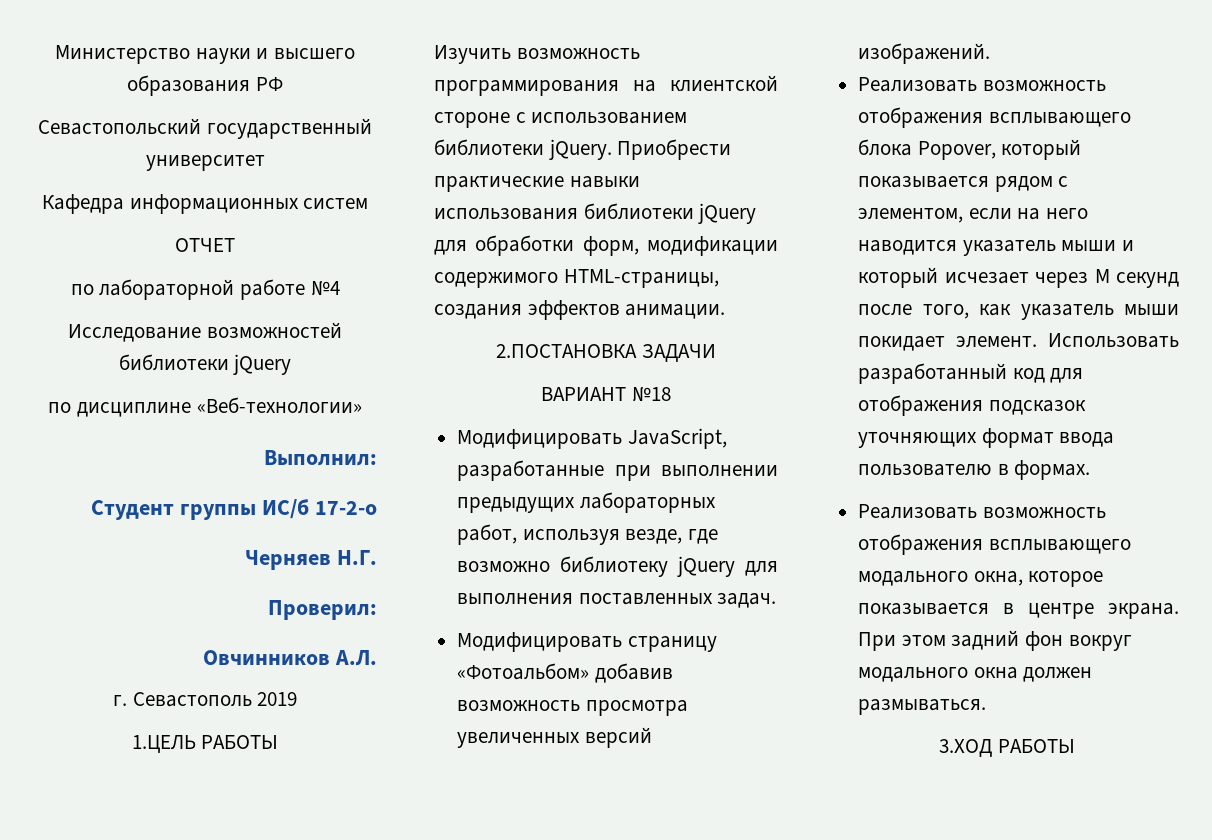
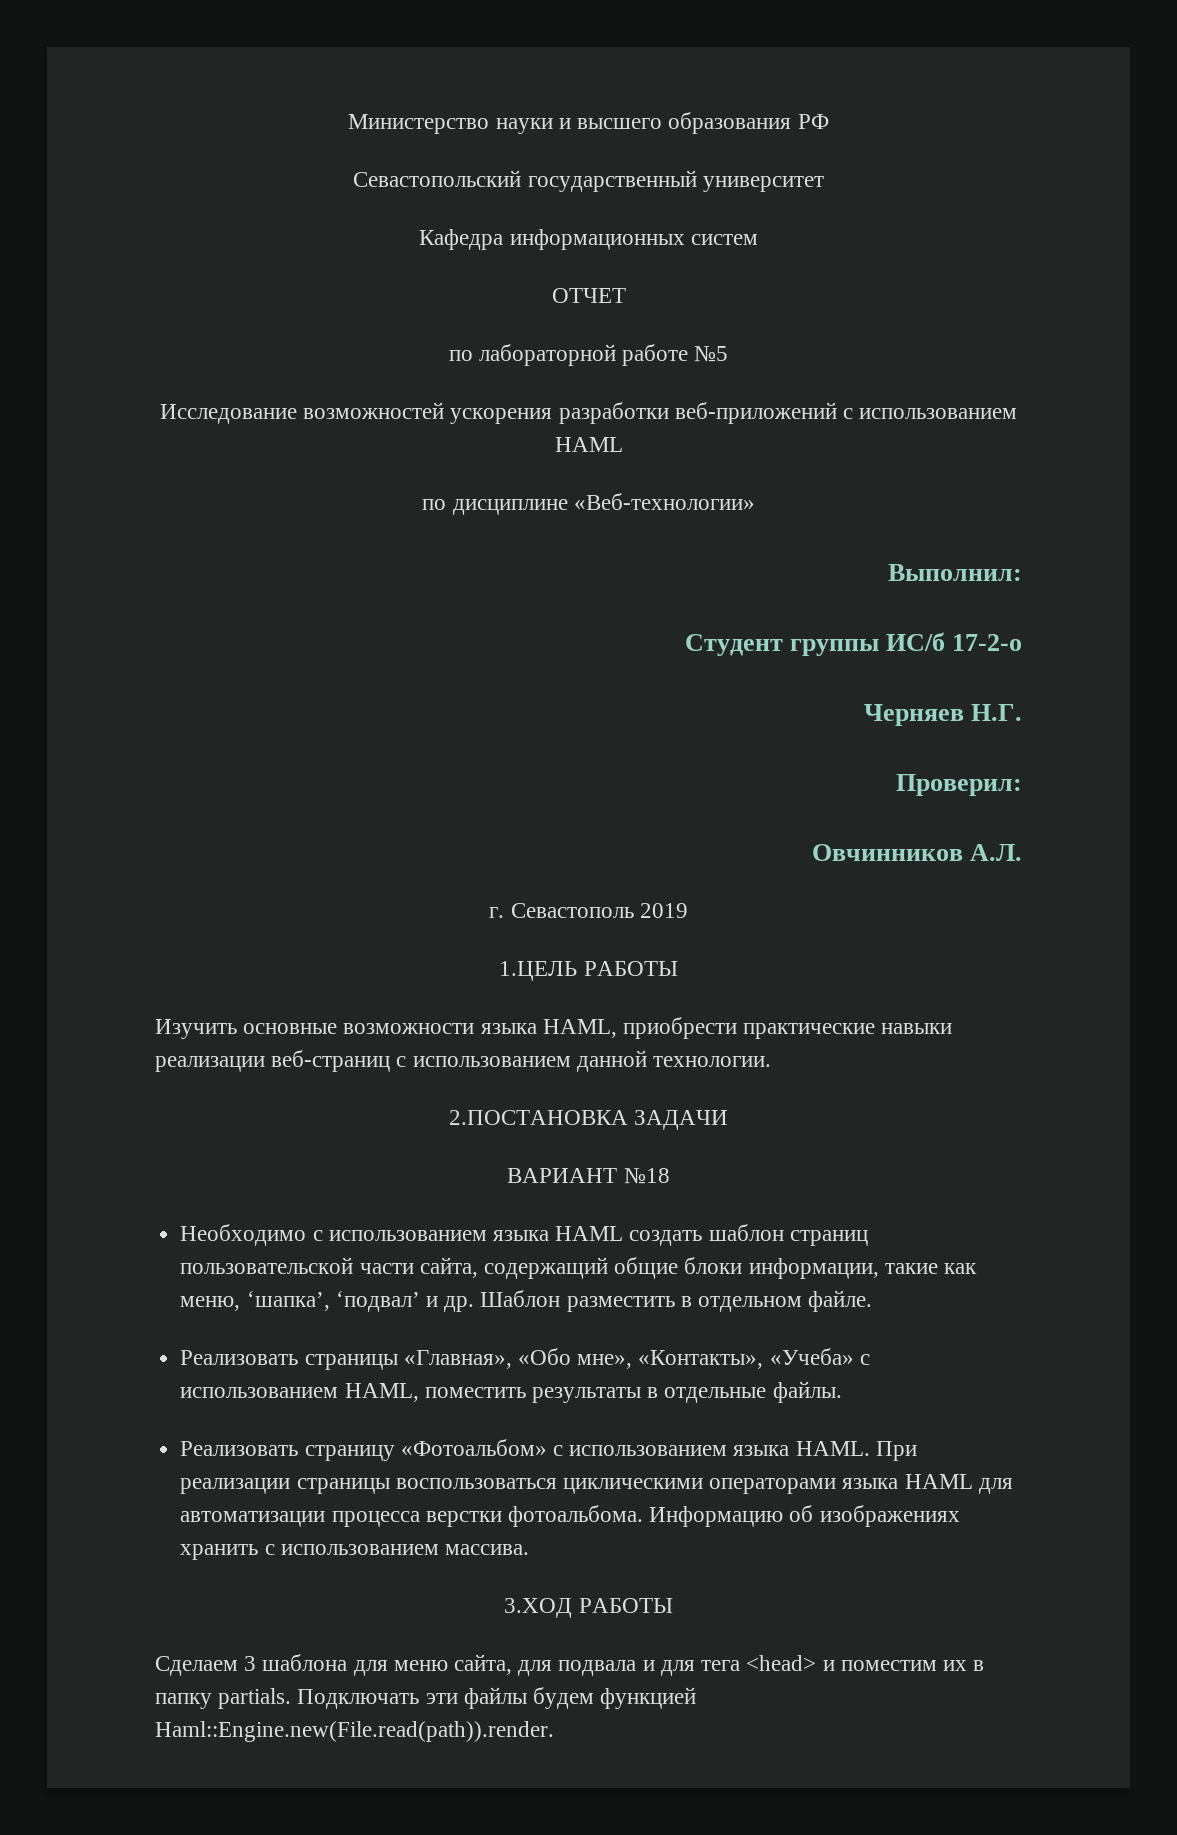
[310,281,340,296] №4 -> [694,346,729,362] №5
[118,354,292,375] библиотеки jQuery -> [450,402,1018,424] [554,437,623,452] ускорения разработки веб-приложений с использованием HAML
[516,48,640,59] [434,75,778,96] [434,112,688,128] [434,139,732,160] [434,176,640,192] [434,203,757,224] [434,235,778,256] [434,269,719,288] [434,300,726,320] [496,344,716,362] [541,387,671,402] [457,428,727,449] [457,460,778,481] [457,492,716,513] [457,524,719,545] [457,556,778,577] [457,593,777,608] [457,632,717,652] [457,663,673,683] [457,700,688,716] [457,727,652,748] [858,43,991,64] [858,77,1106,92] [858,107,1131,128] [858,139,1082,160] [858,176,1069,192] [858,208,1089,223] [858,240,1135,256] [858,267,1179,288] [858,304,1179,320] [858,333,1179,351] [858,363,1084,384] [858,395,1086,416] [858,428,1115,448] [858,460,1091,480] [858,504,1106,519] [858,534,1131,555] [858,571,1104,587] [858,603,1179,619] [858,630,1132,651] [858,667,1093,682] [858,699,987,715] [939,739,1075,757] возможность программирования на клиентской стороне с использованием библиотеки jQuery. Приобрести практические навыки использования библиотеки jQuery для обработки форм, модификации содержимого HTML-страницы, создания эффектов анимации. // 2.ПОСТАНОВКА ЗАДАЧИ // ВАРИАНТ №18 // Модифицировать JavaScript, разработанные при выполнении предыдущих лабораторных работ, используя везде, где возможно библиотеку jQuery для выполнения поставленных задач. // Модифицировать страницу «Фотоальбом» добавив возможность просмотра увеличенных версий изображений. // Реализовать возможность отображения всплывающего блока Popover, который показывается рядом с элементом, если на него наводится указатель мыши и который исчезает через M секунд после того, как указатель мыши покидает элемент. Использовать разработанный код для отображения подсказок уточняющих формат ввода пользователю в формах. // Реализовать возможность отображения всплывающего модального окна, которое показывается в центре экрана. При этом задний фон вокруг модального окна должен размываться. // 3.ХОД РАБОТЫ -> [243,1017,953,1039] [155,1050,772,1072] [448,1110,729,1130] [507,1168,670,1184] [180,1224,868,1246] [180,1257,977,1279] [180,1290,873,1312] [180,1348,870,1370] [180,1381,842,1403] [180,1439,917,1461] [180,1474,1013,1494] [180,1505,960,1527] [180,1544,529,1560] [504,1598,673,1618] [155,1654,985,1676] [155,1687,697,1709] [155,1721,554,1742] основные возможности языка HAML, приобрести практические навыки реализации веб-страниц с использованием данной технологии. // 2.ПОСТАНОВКА ЗАДАЧИ // ВАРИАНТ №18 // Необходимо с использованием языка HAML создать шаблон страниц пользовательской части сайта, содержащий общие блоки информации, такие как меню, ‘шапка’, ‘подвал’ и др. Шаблон разместить в отдельном файле. // Реализовать страницы «Главная», «Обо мне», «Контакты», «Учеба» с использованием HAML, поместить результаты в отдельные файлы. // Реализовать страницу «Фотоальбом» с использованием языка HAML. При реализации страницы воспользоваться циклическими операторами языка HAML для автоматизации процесса верстки фотоальбома. Информацию об изображениях хранить с использованием массива. // 3.ХОД РАБОТЫ // Сделаем 3 шаблона для меню сайта, для подвала и для тега <head> и поместим их в папку partials. Подключать эти файлы будем функцией Haml::Engine.new(File.read(path)).render.

